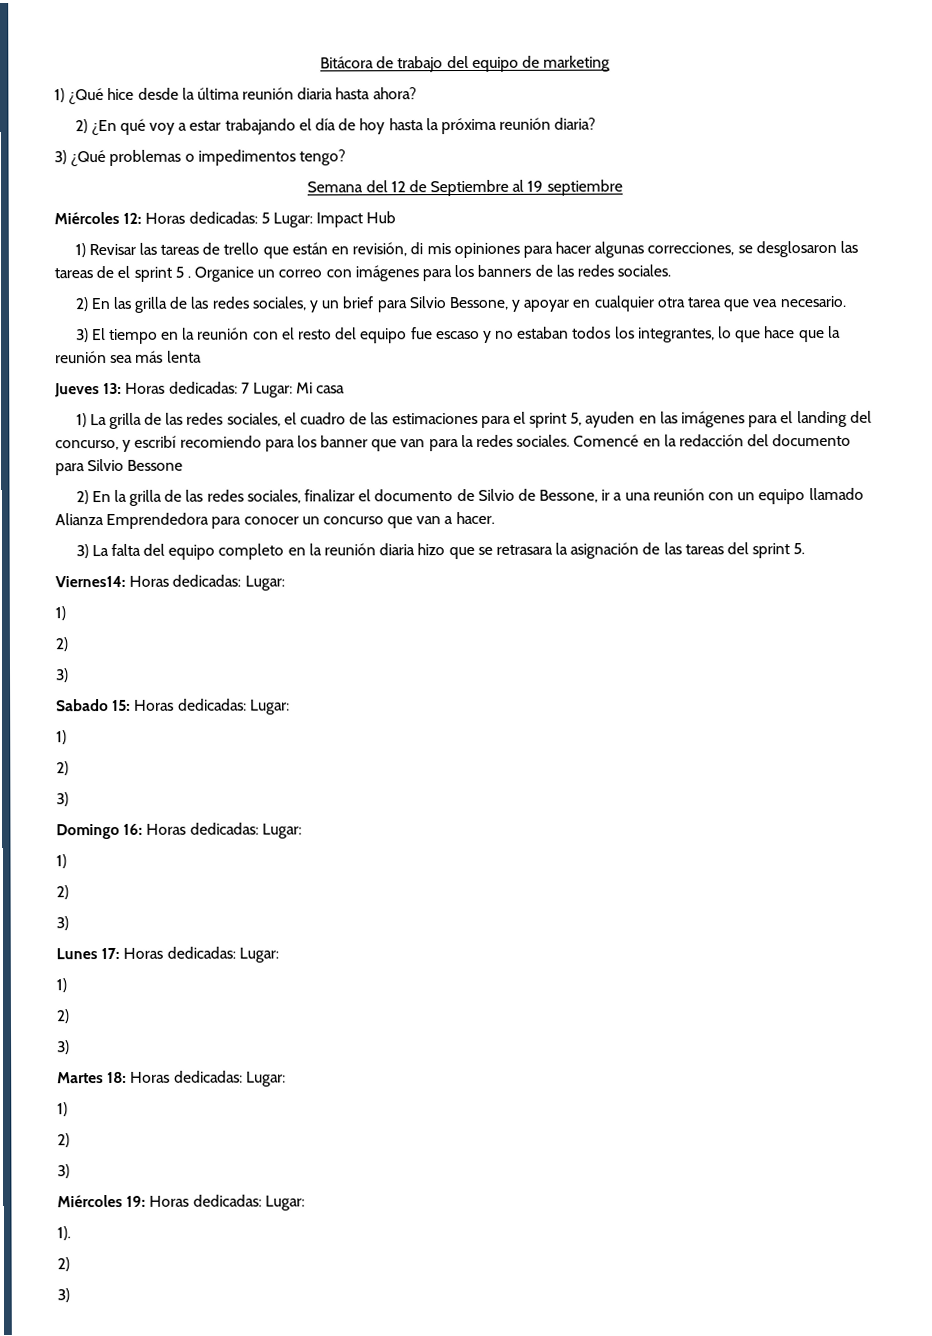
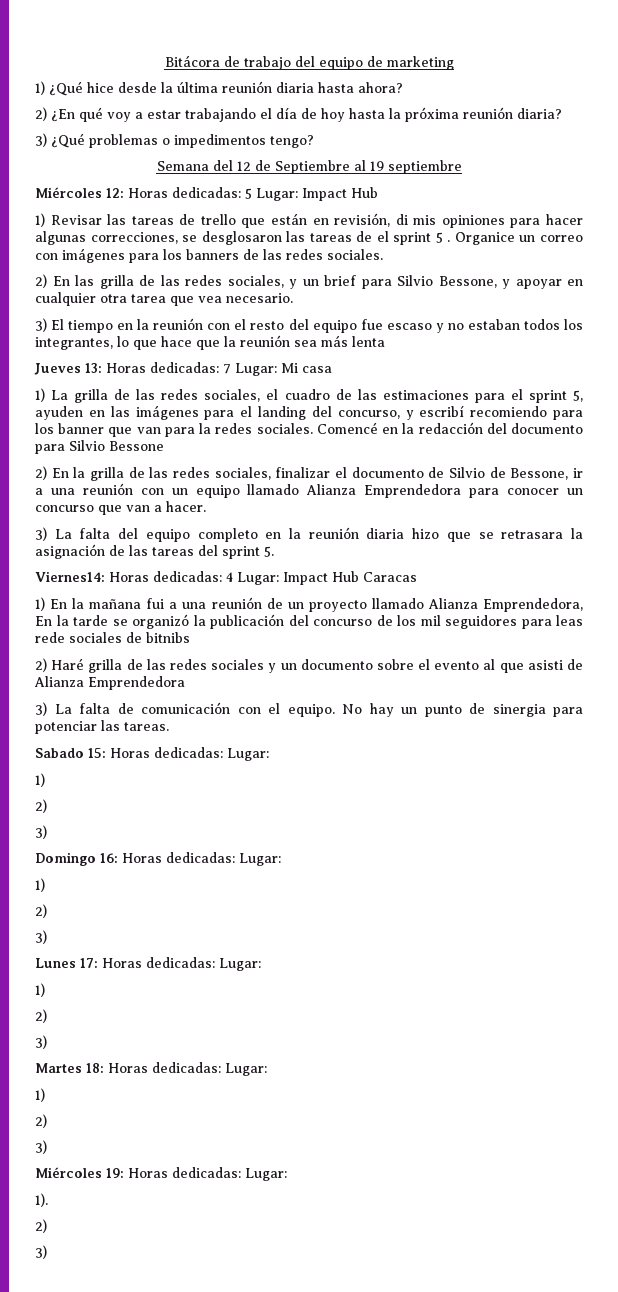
[244,575,285,591] [55,606,66,621] [55,637,68,652] [55,668,69,683] Lugar: // 1) // 2) // 3) -> [226,571,417,585] [35,597,583,612] [35,614,583,629] [35,632,190,643] [35,658,583,673] [34,676,185,690] [35,702,583,717] [35,720,169,734] 4 Lugar: Impact Hub Caracas // 1) En la mañana fui a una reunión de un proyecto llamado Alianza Emprendedora, En la tarde se organizó la publicación del concurso de los mil seguidores para leas rede sociales de bitnibs // 2) Haré grilla de las redes sociales y un documento sobre el evento al que asisti de Alianza Emprendedora // 3) La falta de comunicación con el equipo. No hay un punto de sinergia para potenciar las tareas.

